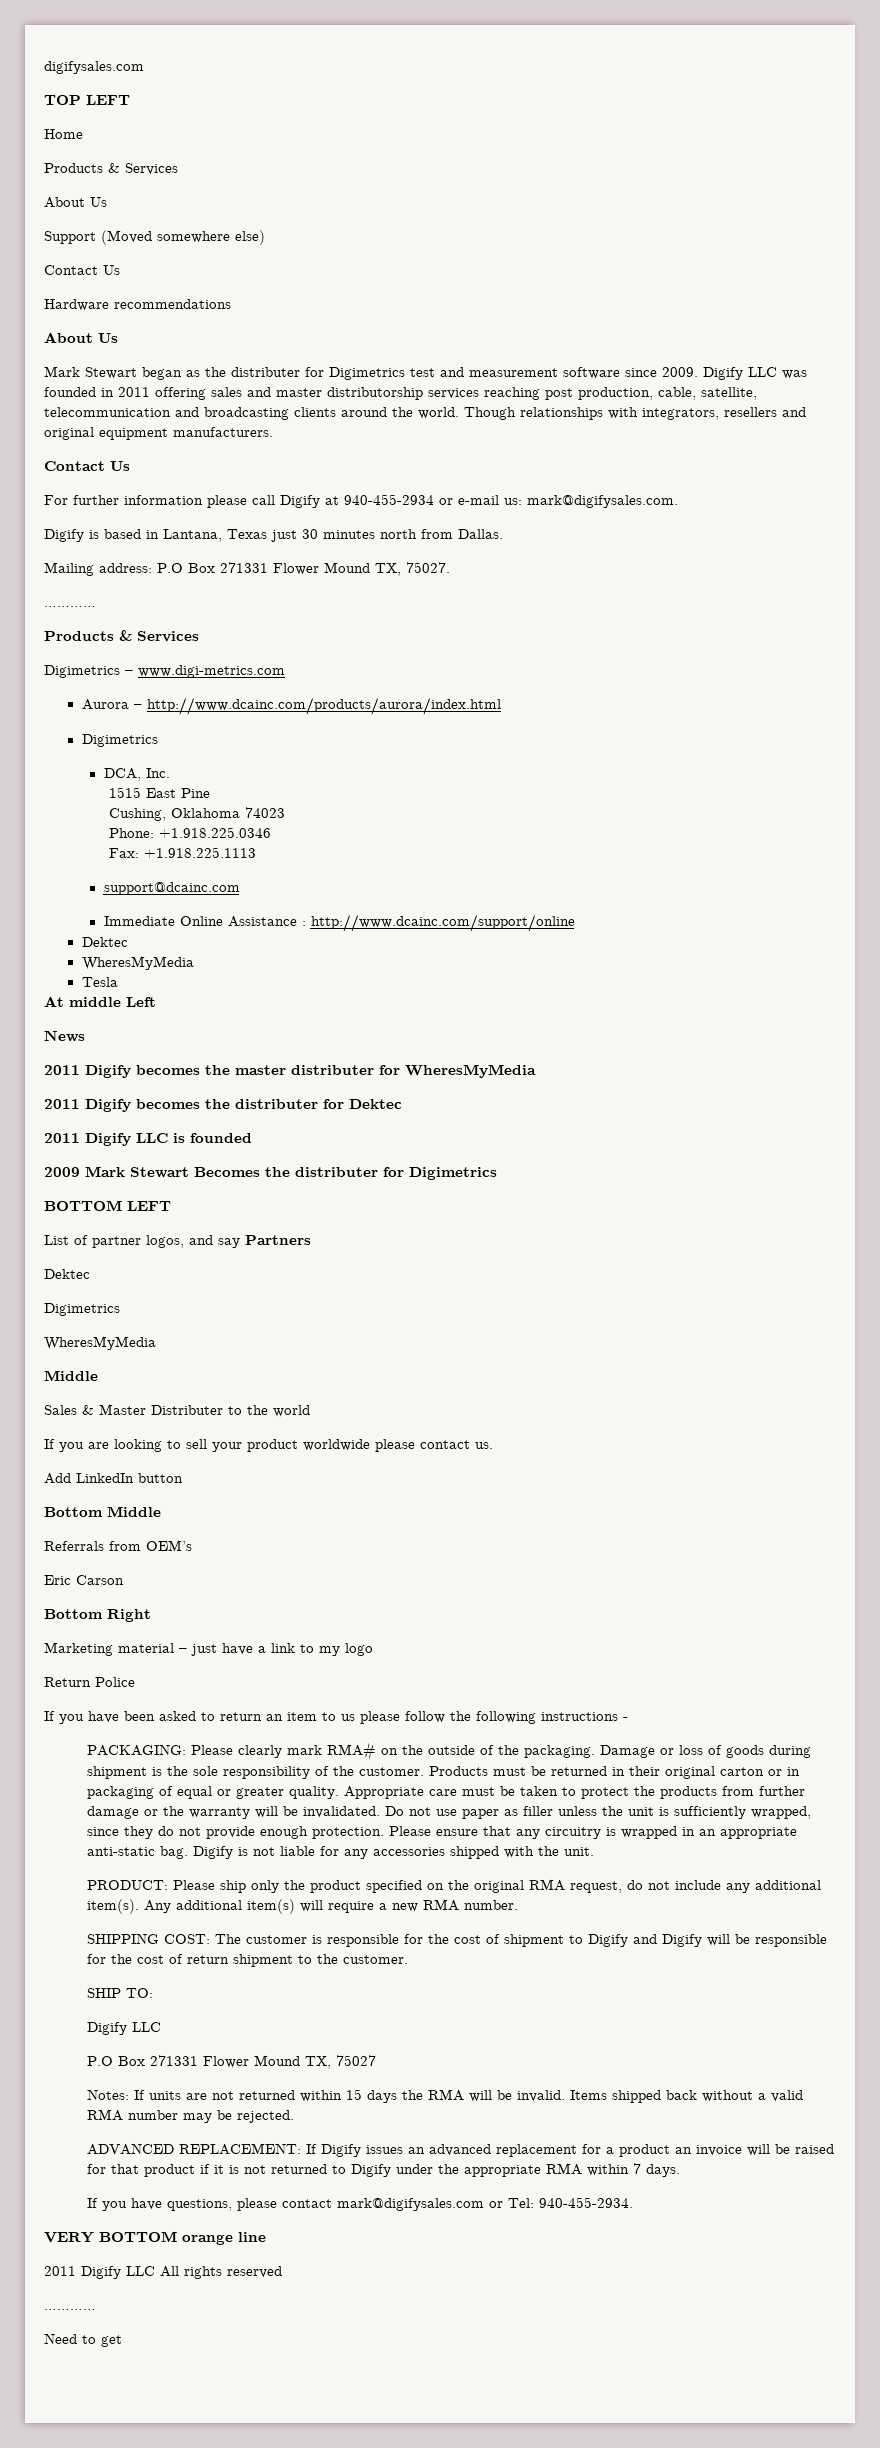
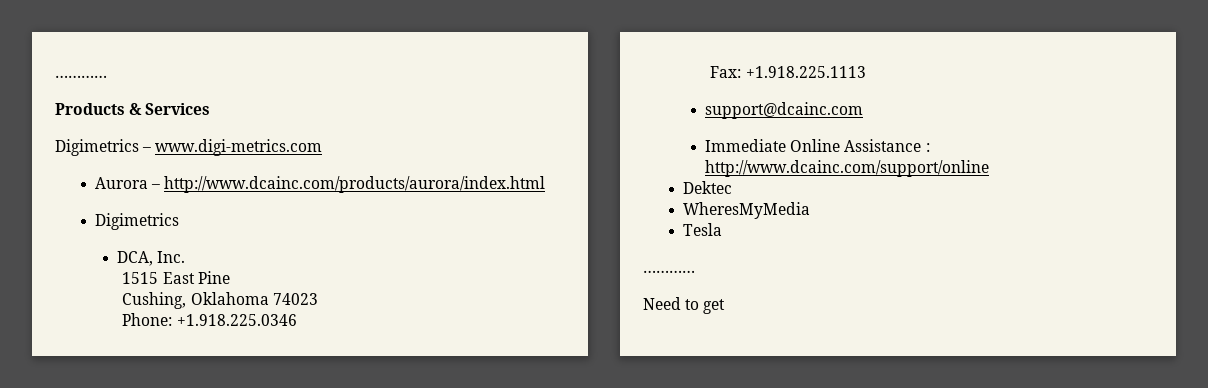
[44,61,144,74] [44,95,130,105] [44,129,83,139] [44,163,178,175] [44,197,107,208] [44,230,265,245] [44,265,120,275] [44,299,231,311] [44,332,118,343] [44,366,807,380] [44,387,757,400] [44,407,806,420] [44,427,273,440] [44,461,130,471] [44,494,678,508] [44,529,503,542] [44,562,450,576] digifysales.com // TOP LEFT // Home // Products & Services // About Us // Support (Moved somewhere else) // Contact Us // Hardware recommendations // About Us // Mark Stewart began as the distributer for Digimetrics test and measurement software since 2009. Digify LLC was founded in 2011 offering sales and master distributorship services reaching post production, cable, satellite, telecommunication and broadcasting clients around the world. Though relationships with integrators, resellers and original equipment manufacturers. // Contact Us // For further information please call Digify at 940-455-2934 or e-mail us: mark@digifysales.com. // Digify is based in Lantana, Texas just 30 minutes north from Dallas. // Mailing address: P.O Box 271331 Flower Mound TX, 75027. // -> (55, 76) none
[44,996,156,1007] [44,1030,85,1042] [44,1064,536,1078] [44,1099,402,1112] [44,1133,252,1146] [44,1166,497,1180] [44,1200,171,1211] [44,1235,311,1248] [44,1269,90,1279] [44,1303,120,1316] [44,1336,156,1350] [44,1370,98,1381] [44,1404,310,1417] [44,1439,493,1452] [44,1473,183,1484] [44,1506,161,1517] [44,1540,192,1551] [44,1575,124,1585] [44,1609,151,1622] [44,1642,373,1656] [44,1677,135,1687] [44,1711,628,1724] [86,1742,811,1761] [86,1766,800,1779] [86,1786,805,1799] [86,1806,811,1819] [86,1826,797,1839] [86,1846,594,1859] [86,1879,821,1893] [86,1899,518,1914] [86,1933,827,1947] [86,1954,408,1967] [86,1988,153,1998] [86,2022,161,2035] [86,2055,376,2069] [86,2089,803,2103] [86,2109,294,2123] [86,2143,834,2157] [86,2163,680,2177] [86,2197,633,2211] [44,2231,266,2245] [44,2266,282,2279] // At middle Left // News // 2011 Digify becomes the master distributer for WheresMyMedia // 2011 Digify becomes the distributer for Dektec // 2011 Digify LLC is founded // 2009 Mark Stewart Becomes the distributer for Digimetrics // BOTTOM LEFT // List of partner logos, and say Partners // Dektec // Digimetrics // WheresMyMedia // Middle // Sales & Master Distributer to the world // If you are looking to sell your product worldwide please contact us. // Add LinkedIn button // Bottom Middle // Referrals from OEM’s // Eric Carson // Bottom Right // Marketing material – just have a link to my logo // Return Police // If you have been asked to return an item to us please follow the following instructions - // PACKAGING: Please clearly mark RMA# on the outside of the packaging. Damage or loss of goods during shipment is the sole responsibility of the customer. Products must be returned in their original carton or in packaging of equal or greater quality. Appropriate care must be taken to protect the products from further damage or the warranty will be invalidated. Do not use paper as filler unless the unit is sufficiently wrapped, since they do not provide enough protection. Please ensure that any circuitry is wrapped in an appropriate anti-static bag. Digify is not liable for any accessories shipped with the unit. // PRODUCT: Please ship only the product specified on the original RMA request, do not include any additional item(s). Any additional item(s) will require a new RMA number. // SHIPPING COST: The customer is responsible for the cost of shipment to Digify and Digify will be responsible for the cost of return shipment to the customer. // SHIP TO: // Digify LLC // P.O Box 271331 Flower Mound TX, 75027 // Notes: If units are not returned within 15 days the RMA will be invalid. Items shipped back without a valid RMA number may be rejected. // ADVANCED REPLACEMENT: If Digify issues an advanced replacement for a product an invoice will be raised for that product if it is not returned to Digify under the appropriate RMA within 7 days. // If you have questions, please contact mark@digifysales.com or Tel: 940-455-2934. // VERY BOTTOM orange line // 2011 Digify LLC All rights reserved -> (722, 229) none

